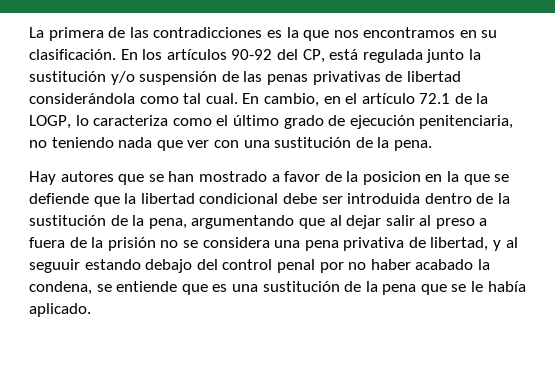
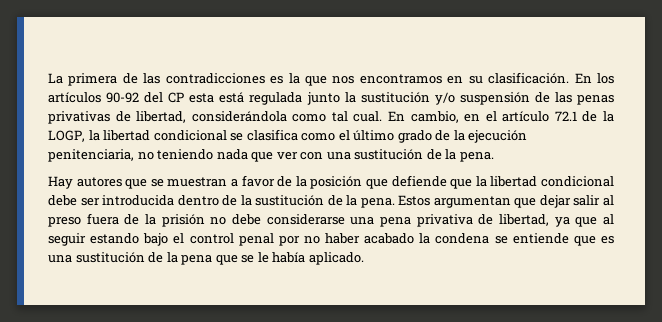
[302,49,325,63] CP, -> [168,92,215,103] CP esta
[406,71,461,82] libertad -> [136,111,187,123] libertad,
[75,115,169,126] lo caracteriza -> [88,129,298,141] la libertad condicional se clasifica
(346, 120) none -> [453,130,465,141] la
[168,171,267,182] han mostrado -> [167,177,228,187] muestran
[362,171,510,185] posicion en la que se -> [310,176,389,189] posición que
[347,193,421,204] introduida -> [102,195,175,206] introducida
[148,215,342,229] pena, argumentando que al -> [360,195,537,208] pena. Estos argumentan que
[479,218,488,226] a -> (81, 222) none
[182,237,270,248] se considera -> [232,214,345,225] debe considerarse
[493,237,518,251] [29,259,218,273] y al seguuir estando debajo del -> [554,214,614,227] [48,233,185,246] ya que al seguir estando bajo el
[29,281,92,295] condena, -> [435,233,490,244] condena

